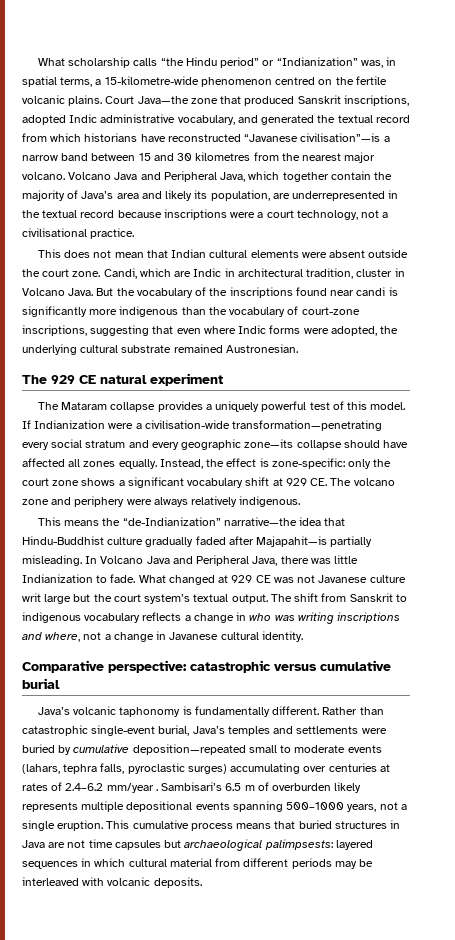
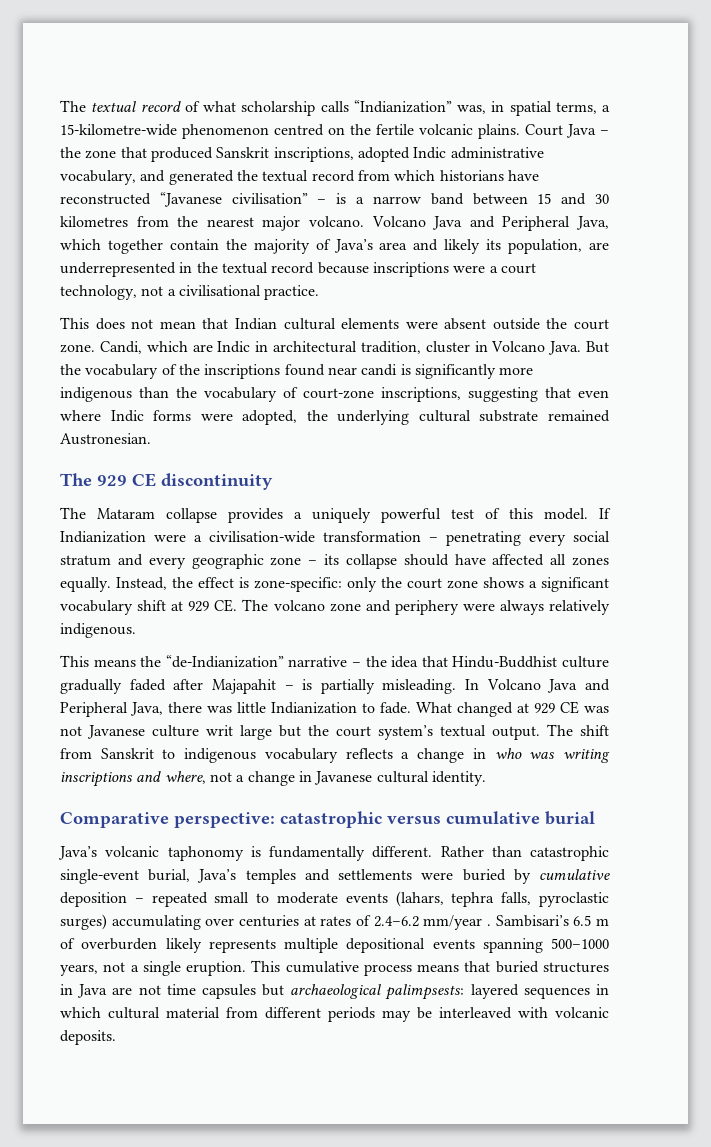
[37,57,275,68] What scholarship calls “the Hindu period” or -> [60,100,349,116] The textual record of what scholarship calls
[137,96,189,104] Java—the -> [566,124,609,138] [60,147,81,158] Java – the
[300,133,381,142] civilisation”—is -> [231,193,347,204] civilisation” – is
[100,373,223,386] natural experiment -> [161,473,273,490] discontinuity
[232,420,383,431] transformation—penetrating -> [323,531,521,546] transformation – penetrating
[244,439,294,448] zone—its -> [270,554,339,566] zone – its
[223,517,297,526] narrative—the -> [288,656,387,667] narrative – the
[256,536,328,547] Majapahit—is -> [211,679,313,694] Majapahit – is
[132,744,246,755] deposition—repeated -> [60,892,208,907] deposition – repeated

